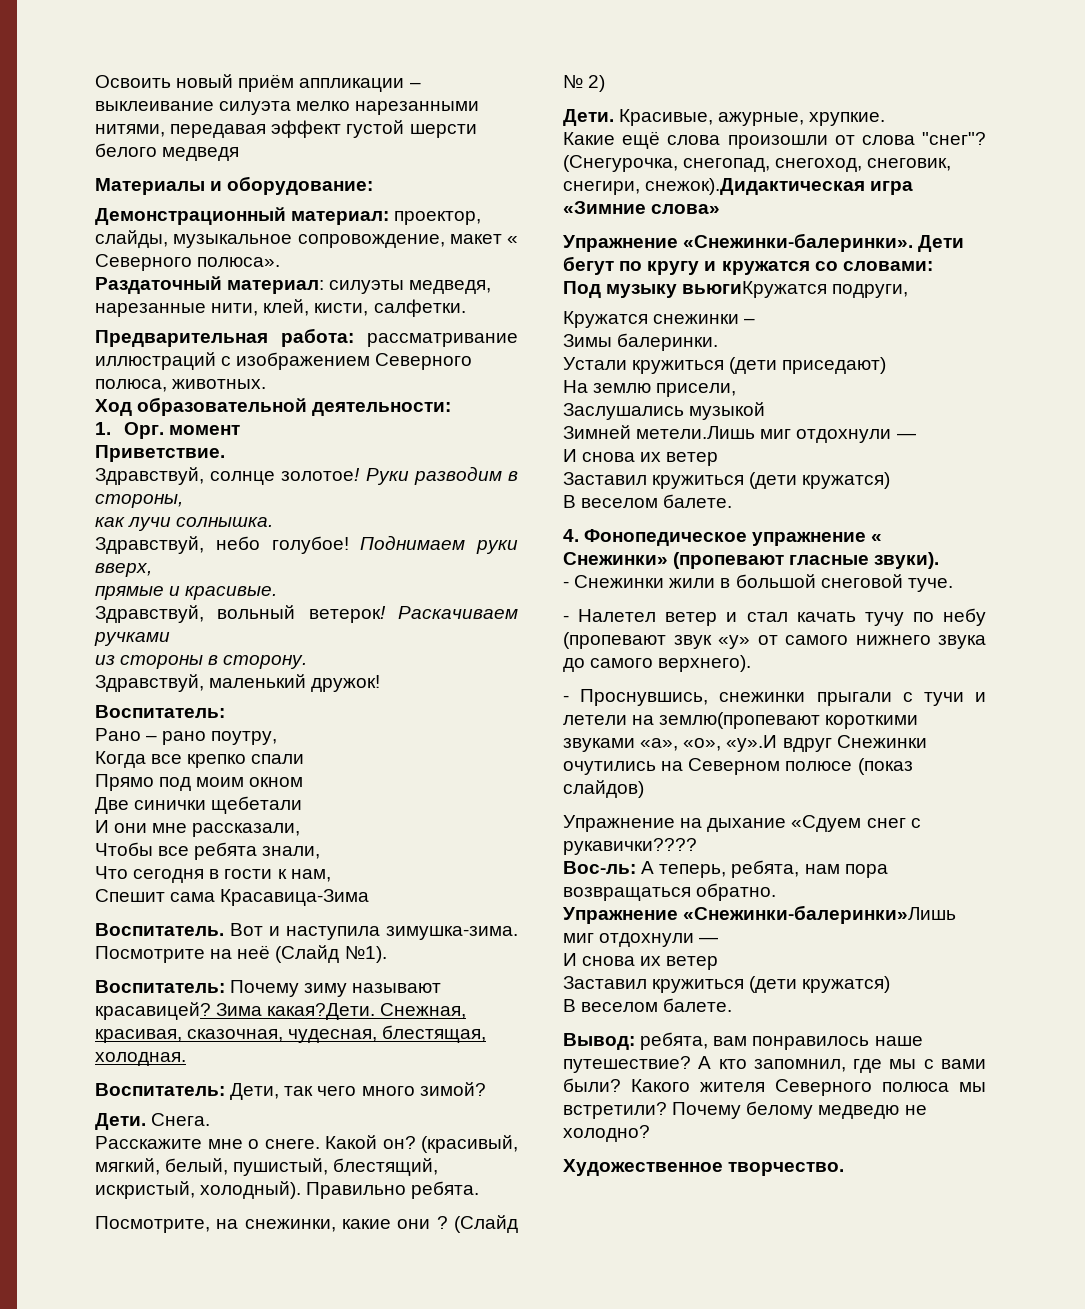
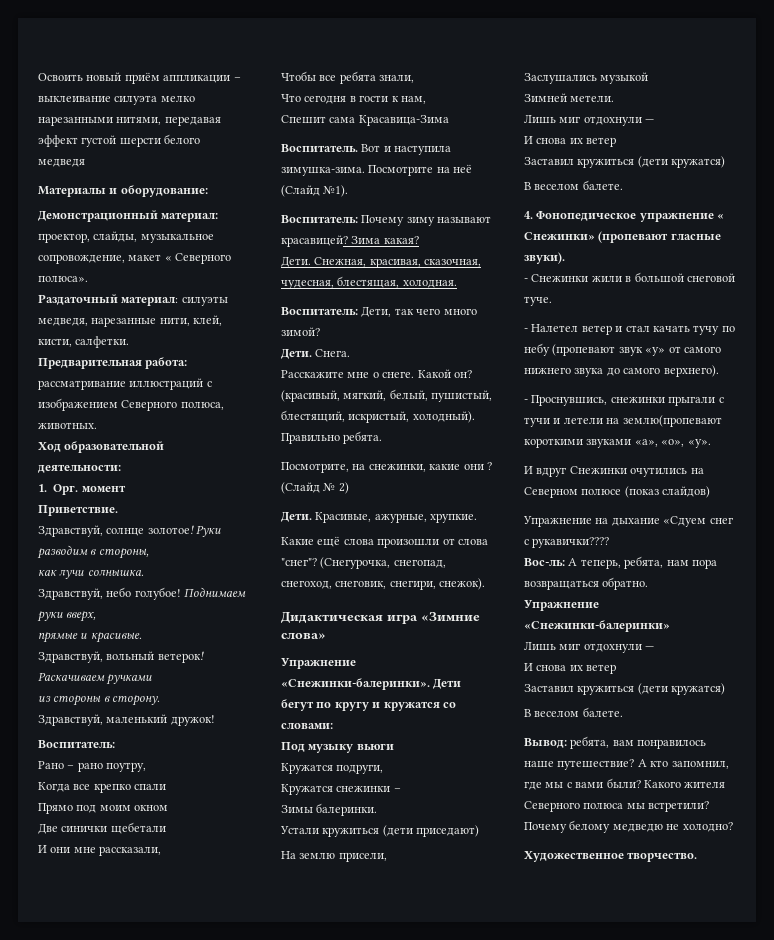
[267,1003,376,1020] какая?Дети. -> [383,236,419,244] [281,256,311,267] какая? // Дети.
[645,178,866,195] снежок).Дидактическая -> [439,578,486,590] [281,612,383,624] снежок). // Дидактическая
[682,281,828,298] вьюгиКружатся -> [356,743,394,750] [281,763,333,774] вьюги // Кружатся
[636,426,756,439] метели.Лишь -> [570,95,615,102] [524,114,556,124] метели. // Лишь
[726,735,778,752] «у».И -> [687,439,711,448] [524,466,533,474] «у». // И
[683,905,957,924] «Снежинки-балеринки»Лишь -> [524,620,670,632] [524,641,556,651] «Снежинки-балеринки» // Лишь

